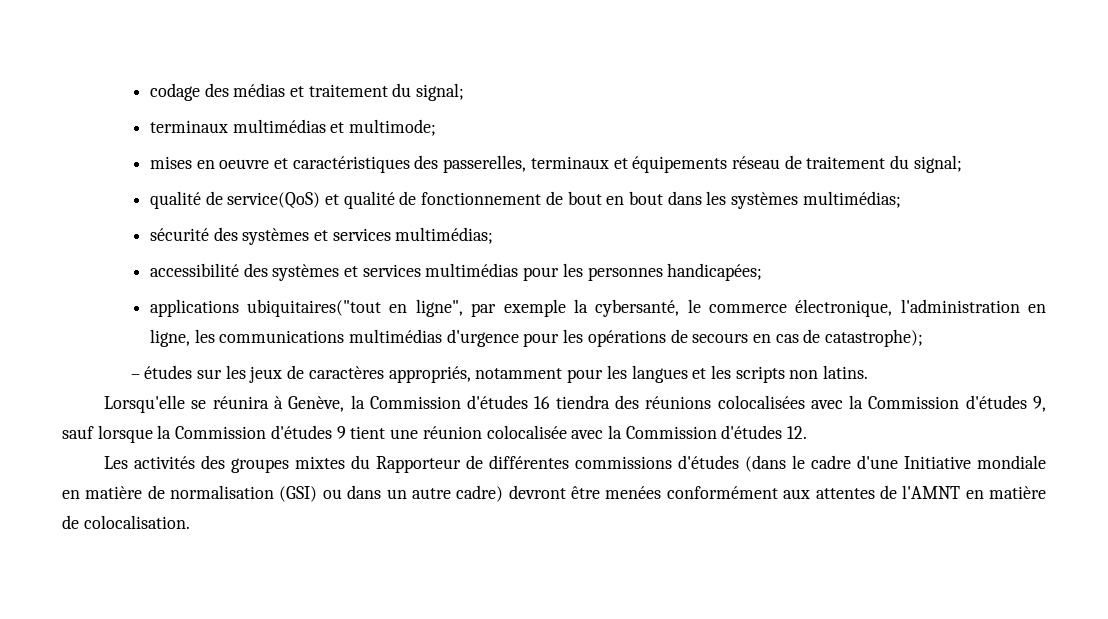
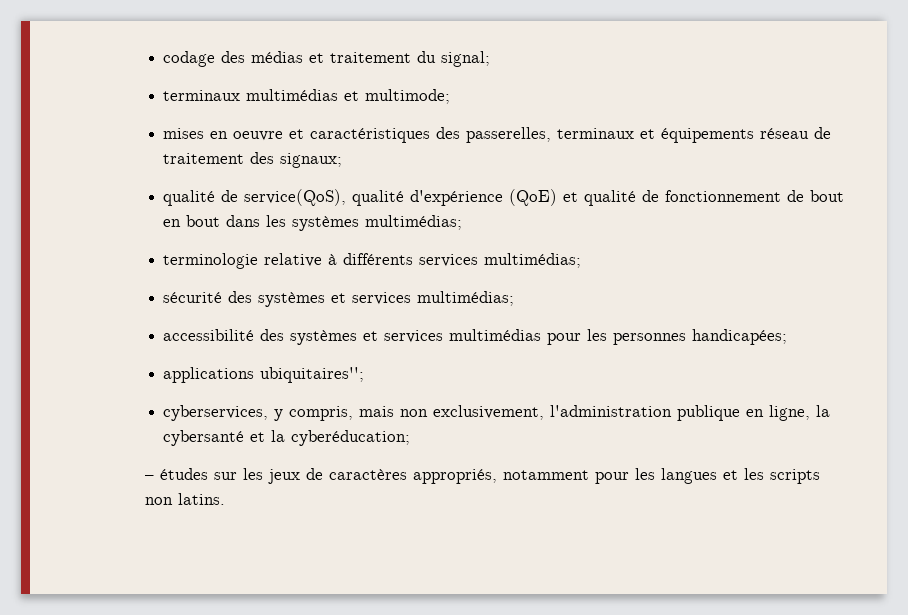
[890,155,962,173] [149,191,321,209] du signal; // qualité de service(QoS) -> [250,152,343,168] [163,189,558,206] des signaux; // qualité de service(QoS), qualité d'expérience (QoE)
(901, 199) none -> [163,253,582,269] // terminologie relative à différents services multimédias;
[247,299,1047,317] [149,329,924,347] ubiquitaires("tout en ligne", par exemple la cybersanté, le commerce électronique, l'administration en ligne, les communications multimédias d'urgence pour les opérations de secours en cas de catastrophe); -> [260,367,365,383] [163,405,831,421] [163,430,411,446] ubiquitaires''; // cyberservices, y compris, mais non exclusivement, l'administration publique en ligne, la cybersanté et la cyberéducation;
[104,395,1046,413] [62,425,808,443] [104,455,1046,473] [62,485,1046,502] [62,515,190,529] // Lorsqu'elle se réunira à Genève, la Commission d'études 16 tiendra des réunions colocalisées avec la Commission d'études 9, sauf lorsque la Commission d'études 9 tient une réunion colocalisée avec la Commission d'études 12. // Les activités des groupes mixtes du Rapporteur de différentes commissions d'études (dans le cadre d'une Initiative mondiale en matière de normalisation (GSI) ou dans un autre cadre) devront être menées conformément aux attentes de l'AMNT en matière de colocalisation. -> (226, 499) none

